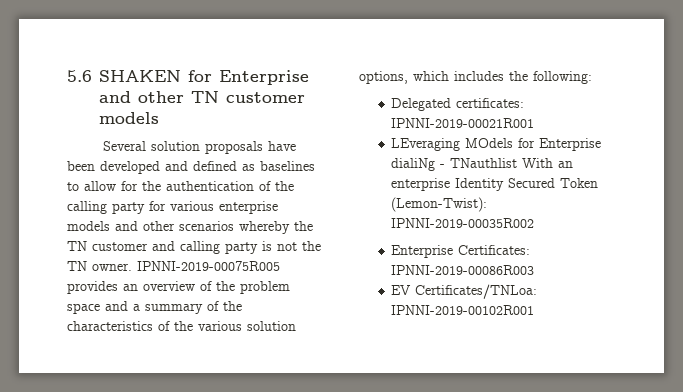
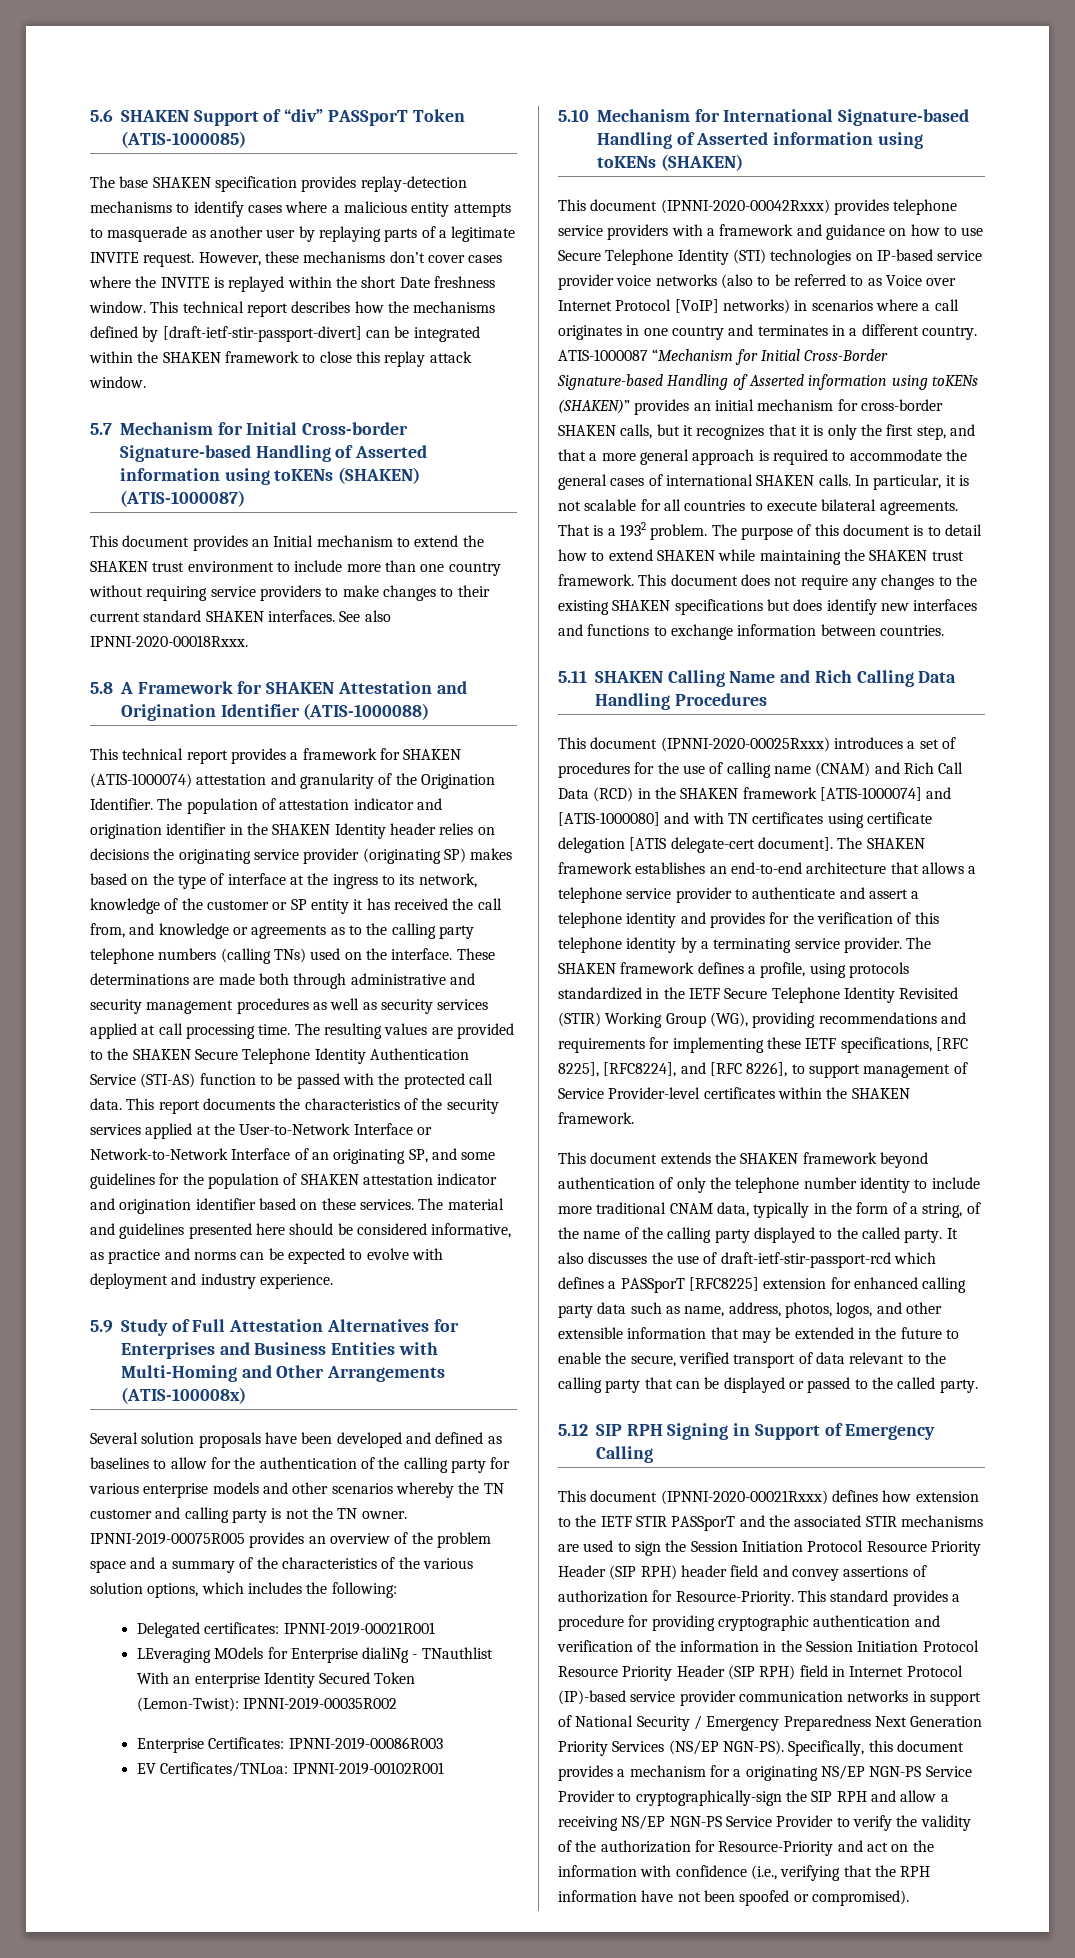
[188,70,309,85] [99,91,305,103] [99,112,159,124] for Enterprise and other TN customer models -> [193,109,465,126] [121,131,246,148] [90,176,467,192] [90,201,511,217] [90,226,516,242] [90,251,503,267] [89,276,495,292] [89,301,496,317] [90,326,480,342] [89,351,472,367] [89,376,146,388] [90,422,409,435] [120,445,428,462] [120,467,421,485] [120,490,245,507] [90,535,484,551] [90,560,501,576] [89,585,490,601] [90,610,391,622] [90,635,248,647] [90,681,467,694] [121,703,430,721] [90,748,462,764] [90,773,495,789] [90,798,442,814] [90,823,495,839] [90,848,513,864] [90,873,477,889] [90,898,502,914] [90,923,474,939] [90,948,495,964] [90,973,475,989] [90,998,489,1014] [90,1023,514,1039] [90,1048,469,1064] [90,1073,493,1089] [90,1098,499,1114] [90,1123,432,1139] [90,1148,496,1164] [90,1173,498,1189] [90,1198,504,1214] [90,1223,512,1239] [90,1248,443,1264] [90,1273,333,1289] [90,1319,459,1336] [121,1342,438,1359] [121,1365,446,1382] [121,1387,246,1404] Support of “div” PASSporT Token (ATIS-1000085) // The base SHAKEN specification provides replay-detection mechanisms to identify cases where a malicious entity attempts to masquerade as another user by replaying parts of a legitimate INVITE request. However, these mechanisms don’t cover cases where the INVITE is replayed within the short Date freshness window. This technical report describes how the mechanisms defined by [draft-ietf-stir-passport-divert] can be integrated within the SHAKEN framework to close this replay attack window. // 5.7 Mechanism for Initial Cross-border Signature-based Handling of Asserted information using toKENs (SHAKEN) (ATIS-1000087) // This document provides an Initial mechanism to extend the SHAKEN trust environment to include more than one country without requiring service providers to make changes to their current standard SHAKEN interfaces. See also IPNNI-2020-00018Rxxx. // 5.8 A Framework for SHAKEN Attestation and Origination Identifier (ATIS-1000088) // This technical report provides a framework for SHAKEN (ATIS-1000074) attestation and granularity of the Origination Identifier. The population of attestation indicator and origination identifier in the SHAKEN Identity header relies on decisions the originating service provider (originating SP) makes based on the type of interface at the ingress to its network, knowledge of the customer or SP entity it has received the call from, and knowledge or agreements as to the calling party telephone numbers (calling TNs) used on the interface. These determinations are made both through administrative and security management procedures as well as security services applied at call processing time. The resulting values are provided to the SHAKEN Secure Telephone Identity Authentication Service (STI-AS) function to be passed with the protected call data. This report documents the characteristics of the security services applied at the User-to-Network Interface or Network-to-Network Interface of an originating SP, and some guidelines for the population of SHAKEN attestation indicator and origination identifier based on these services. The material and guidelines presented here should be considered informative, as practice and norms can be expected to evolve with deployment and industry experience. // 5.9 Study of Full Attestation Alternatives for Enterprises and Business Entities with Multi-Homing and Other Arrangements (ATIS-100008x)
(535, 310) none -> [558,109,970,126] [597,132,923,149] [597,154,743,171] [558,199,958,215] [558,224,984,240] [558,249,983,265] [558,274,957,290] [558,299,959,314] [558,324,977,340] [558,349,889,365] [557,374,978,390] [558,399,943,415] [558,424,975,440] [558,449,967,465] [558,474,969,490] [558,499,958,515] [558,522,982,540] [558,549,964,565] [558,574,977,590] [558,599,978,615] [558,624,944,640] [558,670,957,687] [595,693,767,710] [558,737,956,752] [558,762,964,778] [558,787,952,802] [558,812,932,828] [558,837,925,853] [558,862,977,874] [558,887,920,903] [558,912,939,928] [558,937,932,953] [558,962,909,978] [558,987,959,1003] [558,1012,966,1028] [558,1037,968,1053] [558,1062,968,1078] [558,1087,910,1099] [558,1112,634,1124] [558,1152,928,1168] [558,1177,980,1193] [558,1202,981,1218] [558,1227,958,1243] [558,1252,936,1268] [558,1277,967,1293] [558,1302,942,1318] [558,1327,959,1343] [558,1352,946,1368] [558,1377,978,1393] [558,1423,936,1440] [596,1446,653,1463] [558,1490,979,1505] [558,1515,983,1531] [558,1540,981,1556] [558,1565,927,1581] [558,1590,960,1606] [558,1615,940,1631] [557,1640,979,1652] [558,1665,963,1681] [558,1690,981,1706] [558,1715,983,1731] [558,1740,964,1756] [558,1765,972,1781] [558,1790,949,1806] [558,1815,971,1831] [558,1840,934,1856] [558,1865,931,1881] [558,1890,909,1906] // 5.10 Mechanism for International Signature-based Handling of Asserted information using toKENs (SHAKEN) // This document (IPNNI-2020-00042Rxxx) provides telephone service providers with a framework and guidance on how to use Secure Telephone Identity (STI) technologies on IP-based service provider voice networks (also to be referred to as Voice over Internet Protocol [VoIP] networks) in scenarios where a call originates in one country and terminates in a different country. ATIS-1000087 “Mechanism for Initial Cross-Border Signature-based Handling of Asserted information using toKENs (SHAKEN)” provides an initial mechanism for cross-border SHAKEN calls, but it recognizes that it is only the first step, and that a more general approach is required to accommodate the general cases of international SHAKEN calls. In particular, it is not scalable for all countries to execute bilateral agreements. That is a 1932 problem. The purpose of this document is to detail how to extend SHAKEN while maintaining the SHAKEN trust framework. This document does not require any changes to the existing SHAKEN specifications but does identify new interfaces and functions to exchange information between countries. // 5.11 SHAKEN Calling Name and Rich Calling Data Handling Procedures // This document (IPNNI-2020-00025Rxxx) introduces a set of procedures for the use of calling name (CNAM) and Rich Call Data (RCD) in the SHAKEN framework [ATIS-1000074] and [ATIS-1000080] and with TN certificates using certificate delegation [ATIS delegate-cert document]. The SHAKEN framework establishes an end-to-end architecture that allows a telephone service provider to authenticate and assert a telephone identity and provides for the verification of this telephone identity by a terminating service provider. The SHAKEN framework defines a profile, using protocols standardized in the IETF Secure Telephone Identity Revisited (STIR) Working Group (WG), providing recommendations and requirements for implementing these IETF specifications, [RFC 8225], [RFC8224], and [RFC 8226], to support management of Service Provider-level certificates within the SHAKEN framework. // This document extends the SHAKEN framework beyond authentication of only the telephone number identity to include more traditional CNAM data, typically in the form of a string, of the name of the calling party displayed to the called party. It also discusses the use of draft-ietf-stir-passport-rcd which defines a PASSporT [RFC8225] extension for enhanced calling party data such as name, address, photos, logos, and other extensible information that may be extended in the future to enable the secure, verified transport of data relevant to the calling party that can be displayed or passed to the called party. // 5.12 SIP RPH Signing in Support of Emergency Calling // This document (IPNNI-2020-00021Rxxx) defines how extension to the IETF STIR PASSporT and the associated STIR mechanisms are used to sign the Session Initiation Protocol Resource Priority Header (SIP RPH) header field and convey assertions of authorization for Resource-Priority. This standard provides a procedure for providing cryptographic authentication and verification of the information in the Session Initiation Protocol Resource Priority Header (SIP RPH) field in Internet Protocol (IP)-based service provider communication networks in support of National Security / Emergency Preparedness Next Generation Priority Services (NS/EP NGN-PS). Specifically, this document provides a mechanism for a originating NS/EP NGN-PS Service Provider to cryptographically-sign the SIP RPH and allow a receiving NS/EP NGN-PS Service Provider to verify the validity of the authorization for Resource-Priority and act on the information with confidence (i.e., verifying that the RPH information have not been spoofed or compromised).

